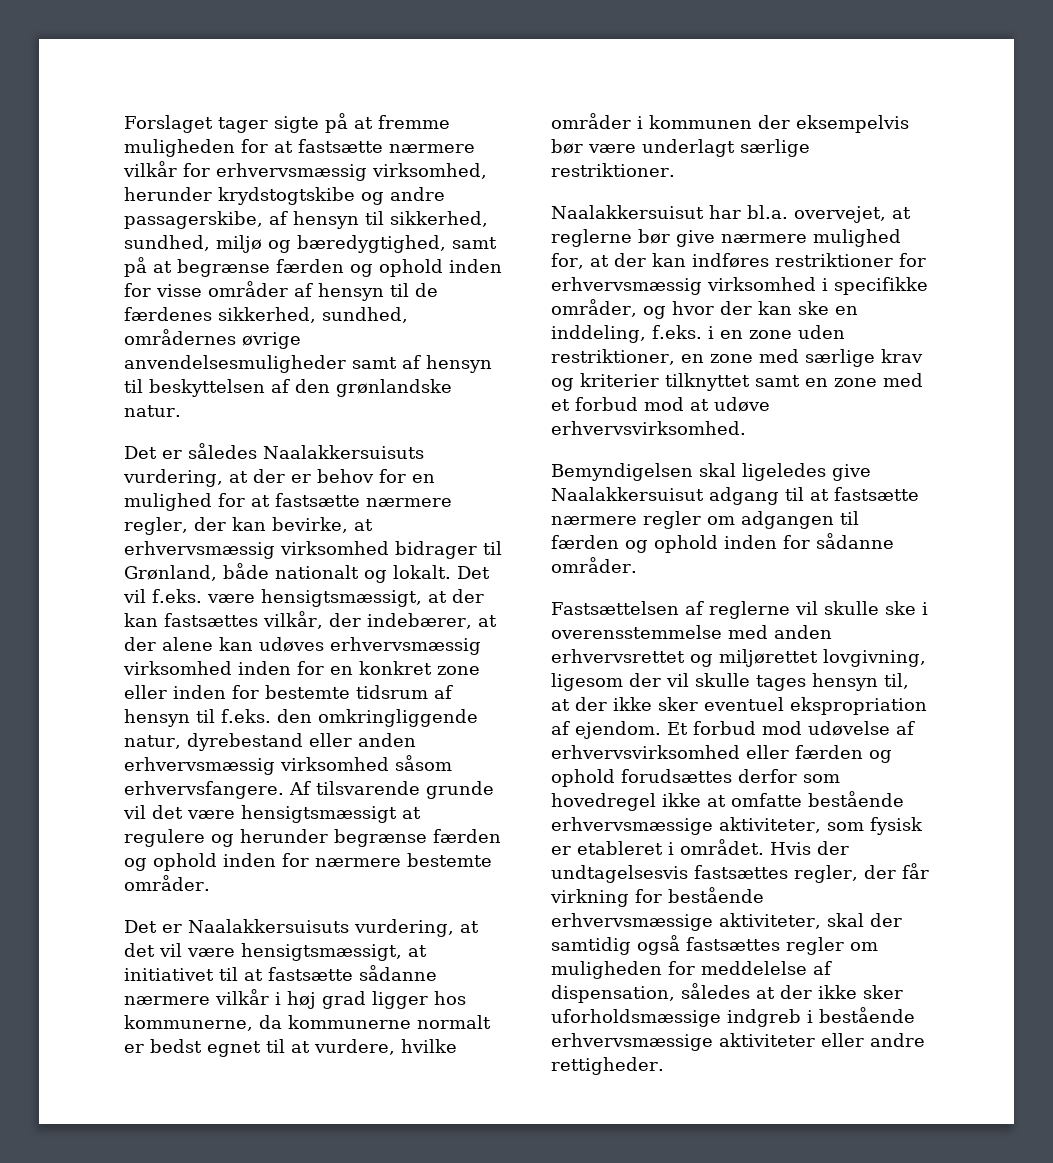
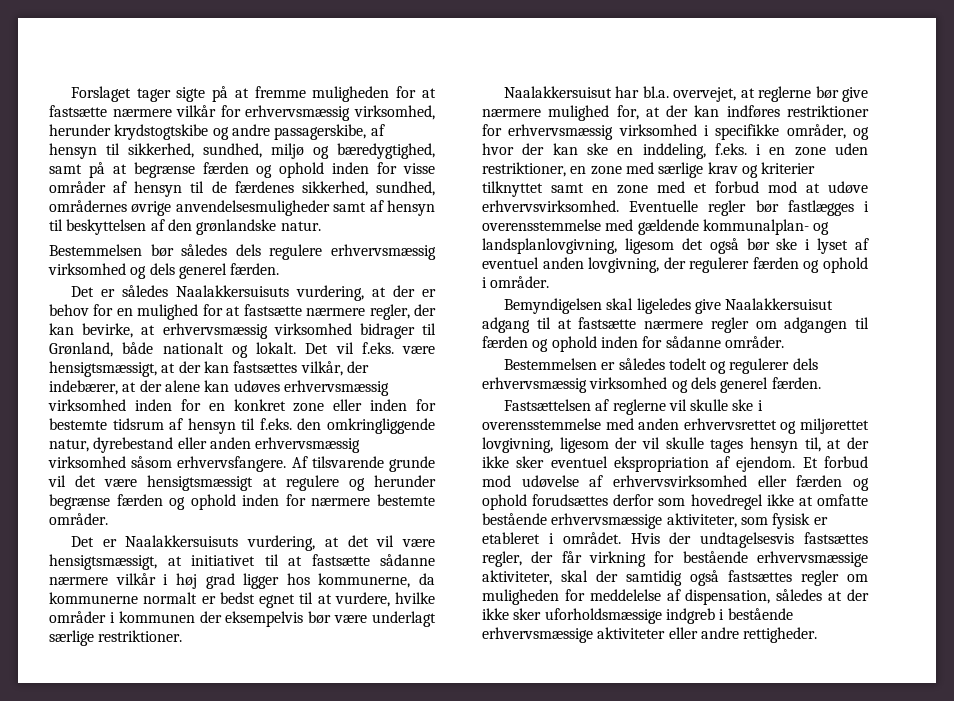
(181, 411) none -> [49,244,436,260] [48,263,280,279] // Bestemmelsen bør således dels regulere erhvervsmæssig virksomhed og dels generel færden.
(746, 428) none -> [629,200,869,216] [482,219,830,235] [482,238,869,254] [482,257,868,273] [482,276,550,288] Eventuelle regler bør fastlægges i overensstemmelse med gældende kommunalplan- og landsplanlovgivning, ligesom det også bør ske i lyset af eventuel anden lovgivning, der regulerer færden og ophold i områder.
(637, 565) none -> [503,358,818,374] [482,377,821,393] // Bestemmelsen er således todelt og regulerer dels erhvervsmæssig virksomhed og dels generel færden.

